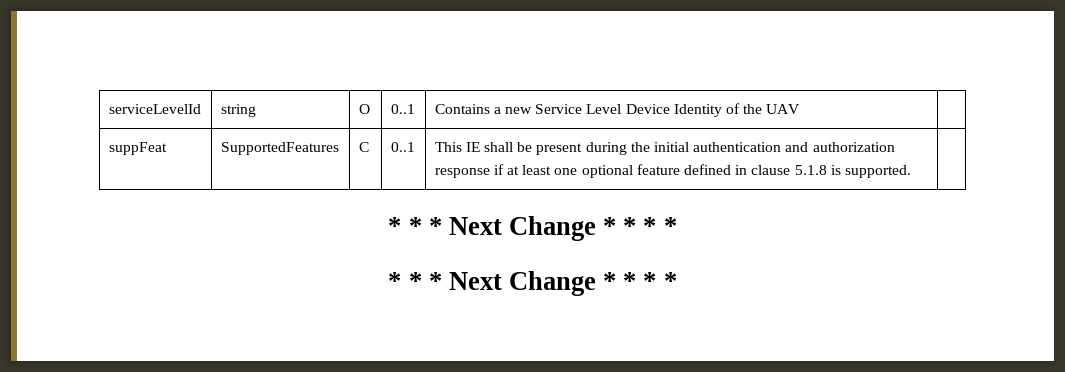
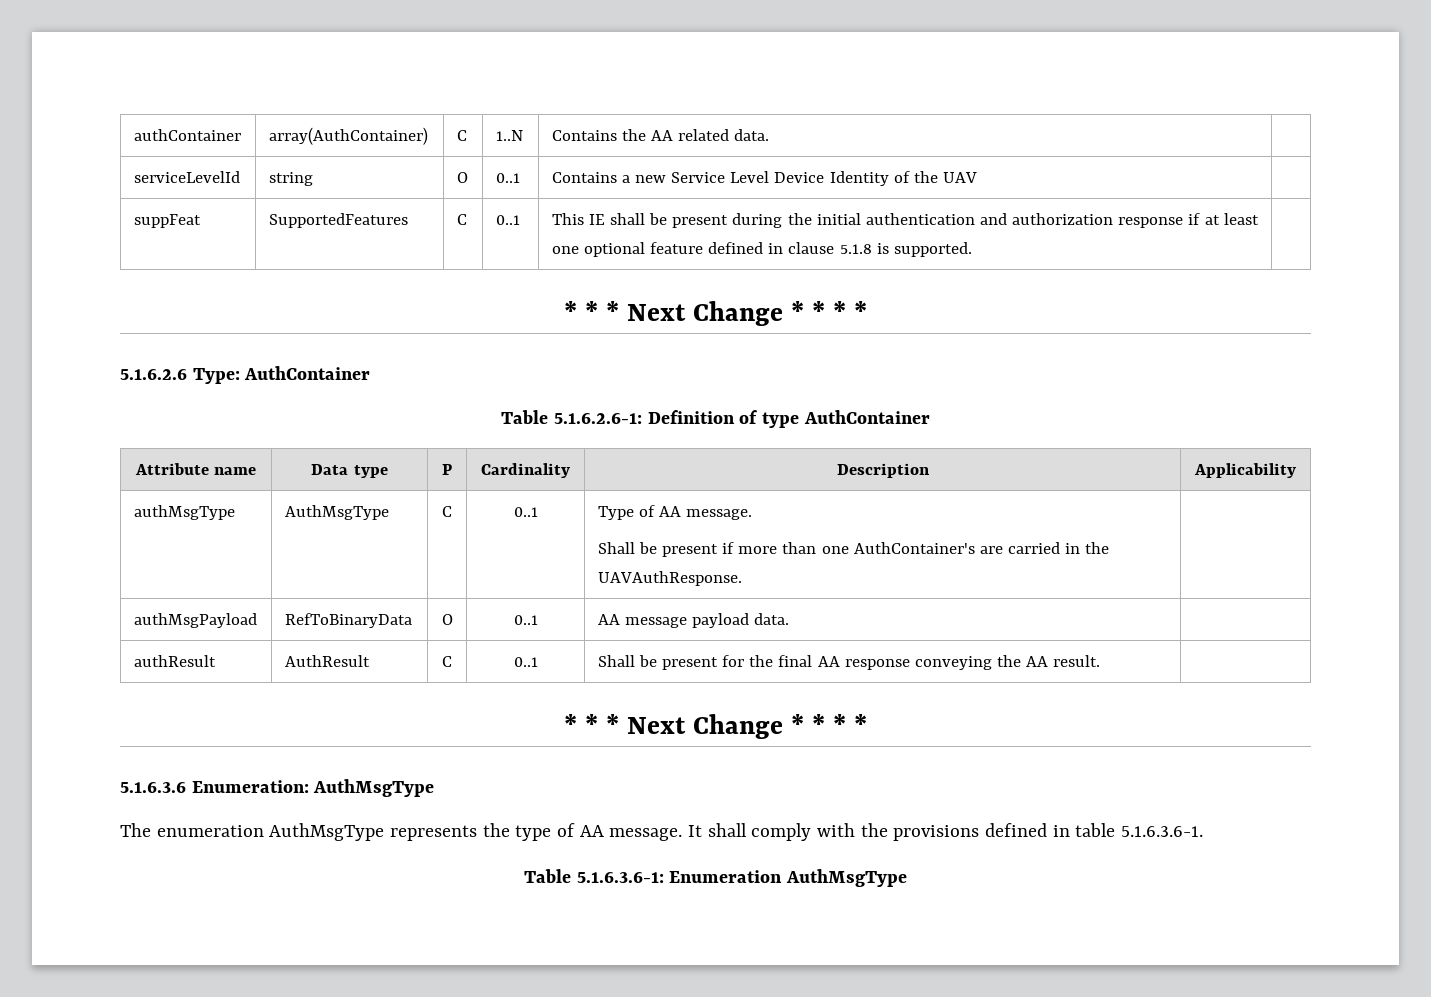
(108, 109) none -> [133,129,241,141] [268,127,428,145] [456,130,467,141] [495,130,523,141] [551,129,770,141] authContainer | array(AuthContainer) | C | 1..N | Contains the AA related data. | //
[388,271,677,296] // * * * Next Change * * * * -> [120,366,371,384] [501,410,930,428] [134,463,257,475] [311,464,388,478] [442,464,452,475] [481,463,570,478] [836,463,930,478] [1194,463,1296,478] [133,505,235,520] [284,505,389,520] [442,506,452,517] [513,507,538,517] [597,505,753,520] [597,542,1110,557] [597,571,742,586] [133,613,257,628] [284,613,412,628] [441,614,453,625] [513,615,538,625] [597,613,790,628] [133,655,216,667] [284,655,370,667] [442,656,452,667] [513,657,538,667] [597,655,1101,670] [564,714,867,739] [120,779,435,797] [120,823,1204,841] [523,869,908,887] // 5.1.6.2.6 Type: AuthContainer // Table 5.1.6.2.6-1: Definition of type AuthContainer // Attribute name | Data type | P | Cardinality | Description | Applicability // authMsgType | AuthMsgType | C | 0..1 | Type of AA message. // Shall be present if more than one AuthContainer's are carried in the UAVAuthResponse. | // authMsgPayload | RefToBinaryData | O | 0..1 | AA message payload data. | // authResult | AuthResult | C | 0..1 | Shall be present for the final AA response conveying the AA result. | // * * * Next Change * * * * // 5.1.6.3.6 Enumeration: AuthMsgType // The enumeration AuthMsgType represents the type of AA message. It shall comply with the provisions defined in table 5.1.6.3.6-1. // Table 5.1.6.3.6-1: Enumeration AuthMsgType

